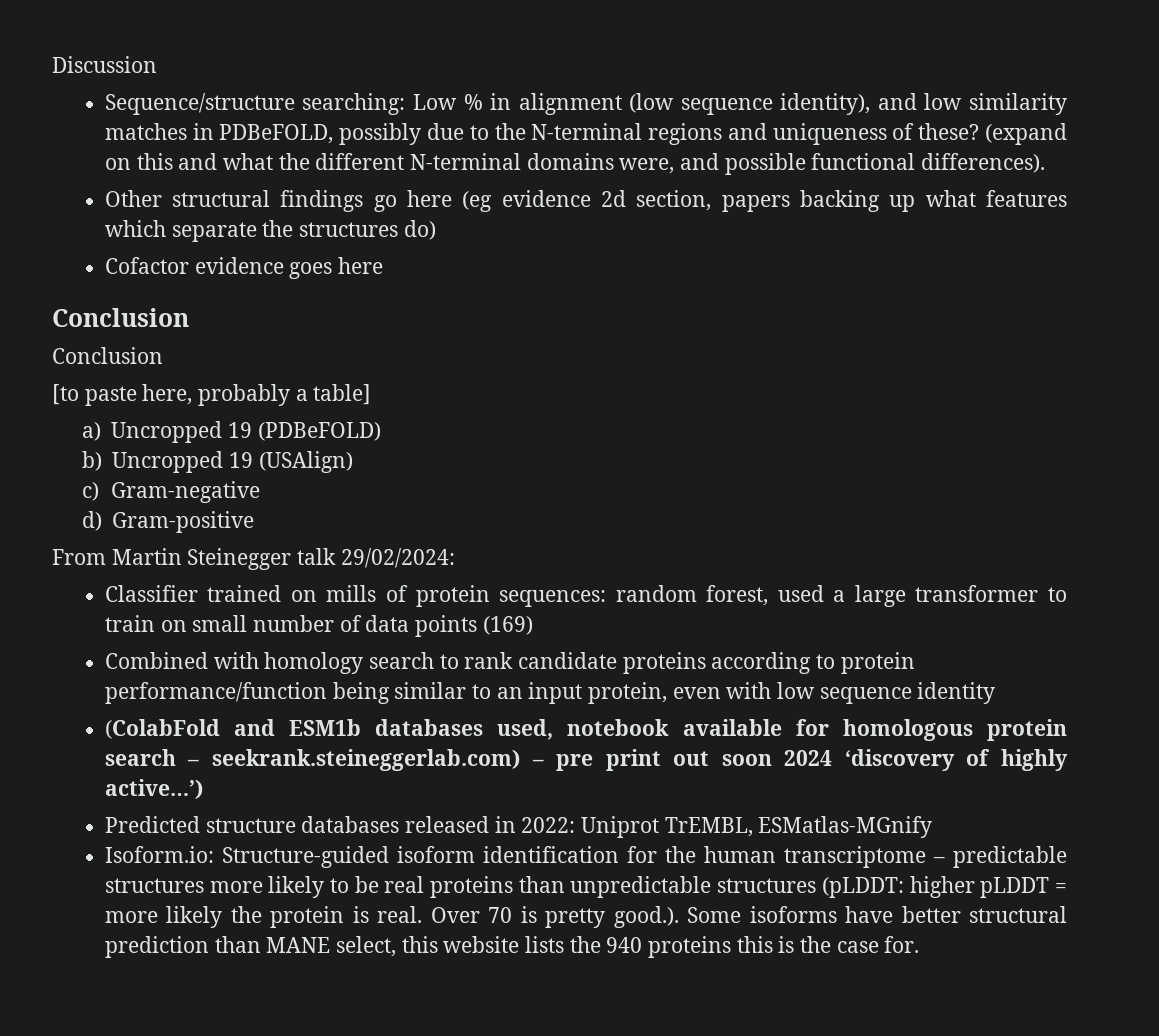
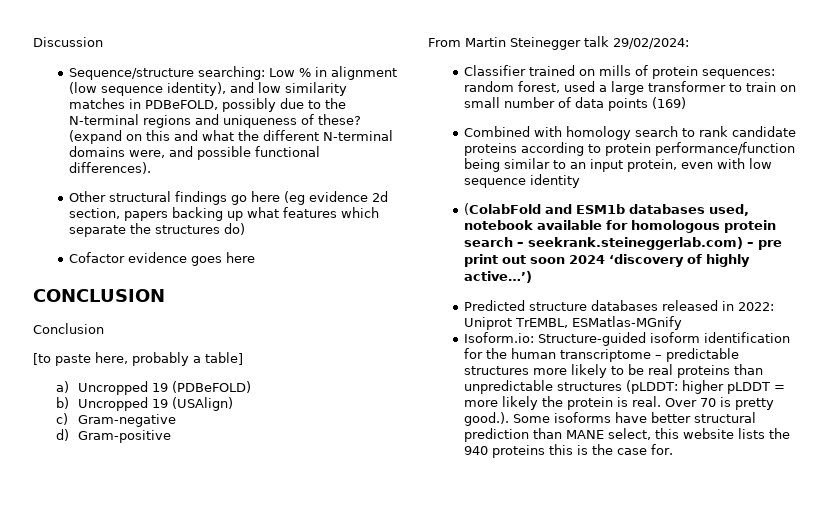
[52,308,189,327] Conclusion -> [33,289,165,302] CONCLUSION

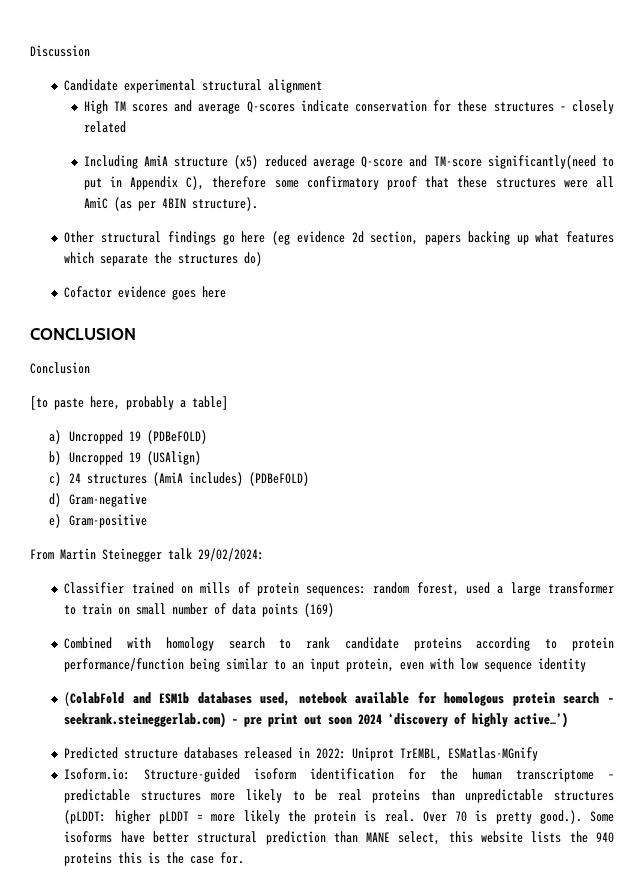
[69,66,398,80] [69,82,348,96] [69,98,347,112] [69,114,362,128] [69,130,394,144] [69,146,321,160] [69,162,152,174] Sequence/structure searching: Low % in alignment (low sequence identity), and low similarity matches in PDBeFOLD, possibly due to the N-terminal regions and uniqueness of these? (expand on this and what the different N-terminal domains were, and possible functional differences). -> [64,79,323,93] [83,100,614,114] [83,121,126,133] [83,155,614,169] [83,176,614,190] [83,197,258,211] Candidate experimental structural alignment // High TM scores and average Q-scores indicate conservation for these structures – closely related // Including AmiA structure (x5) reduced average Q-score and TM-score significantly(need to put in Appendix C), therefore some confirmatory proof that these structures were all AmiC (as per 4BIN structure).
(68, 419) none -> [68,472,309,486] [49,493,62,507] 24 structures (AmiA includes) (PDBeFOLD) // d)
[55,429,69,441] d) -> [49,514,62,528] e)

